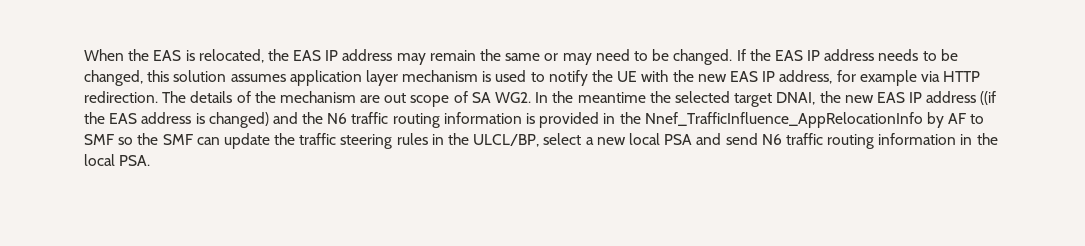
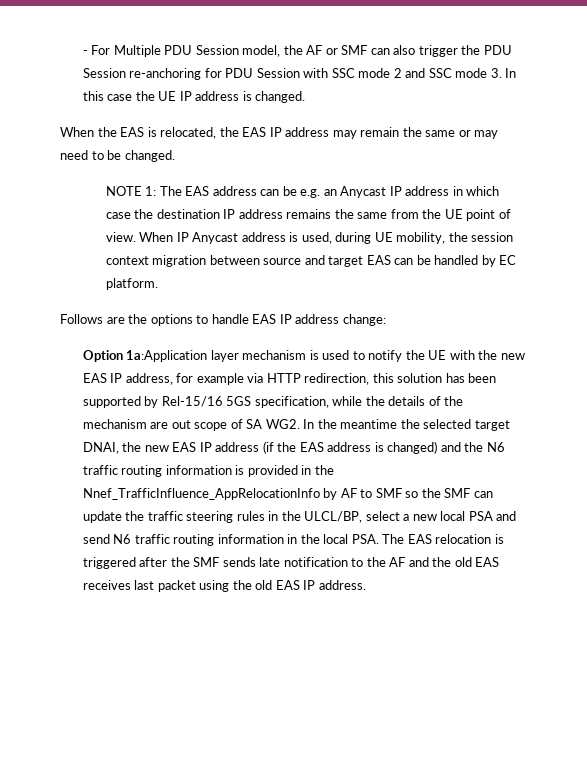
(84, 55) none -> [82,45,512,57] [82,68,517,80] [82,91,306,103] - For Multiple PDU Session model, the AF or SMF can also trigger the PDU Session re-anchoring for PDU Session with SSC mode 2 and SSC mode 3. In this case the UE IP address is changed. //
[736,49,958,61] [84,70,362,86] If the EAS IP address needs to be changed, this solution assumes application -> [105,186,500,198] [105,209,511,221] [105,232,514,244] [105,255,517,267] [105,278,158,290] [60,314,386,326] [82,350,208,362] // NOTE 1: The EAS address can be e.g. an Anycast IP address in which case the destination IP address remains the same from the UE point of view. When IP Anycast address is used, during UE mobility, the session context migration between source and target EAS can be handled by EC platform. // Follows are the options to handle EAS IP address change: // Option 1a:Application
[84,91,187,103] redirection. The -> [304,373,497,385] [82,396,385,408] redirection, this solution has been supported by Rel-15/16 5GS specification, while the
[980,91,997,105] ((if -> [262,441,274,454] (if
(151, 160) none -> [382,534,504,544] [82,557,500,569] [82,580,366,592] The EAS relocation is triggered after the SMF sends late notification to the AF and the old EAS receives last packet using the old EAS IP address.

